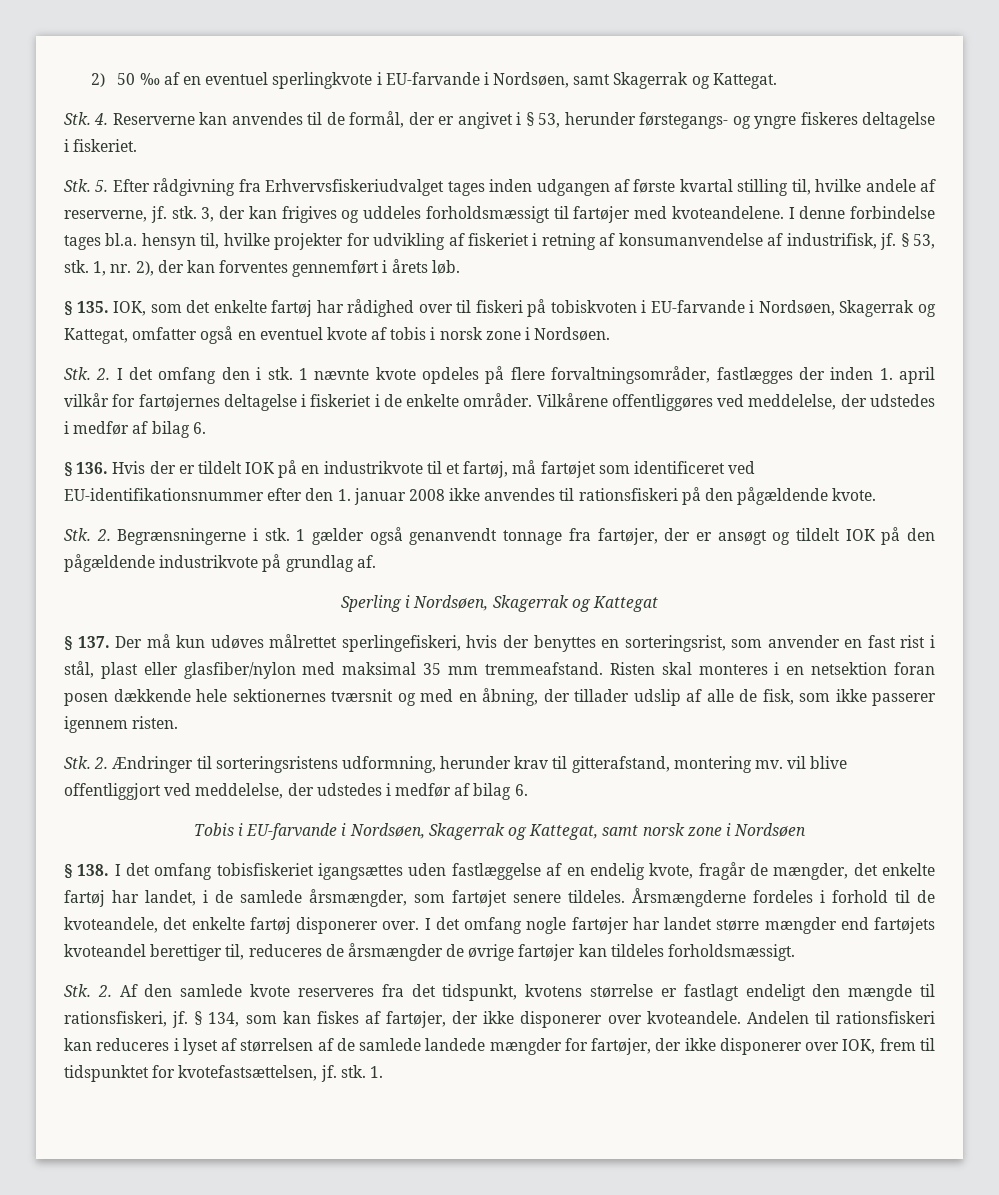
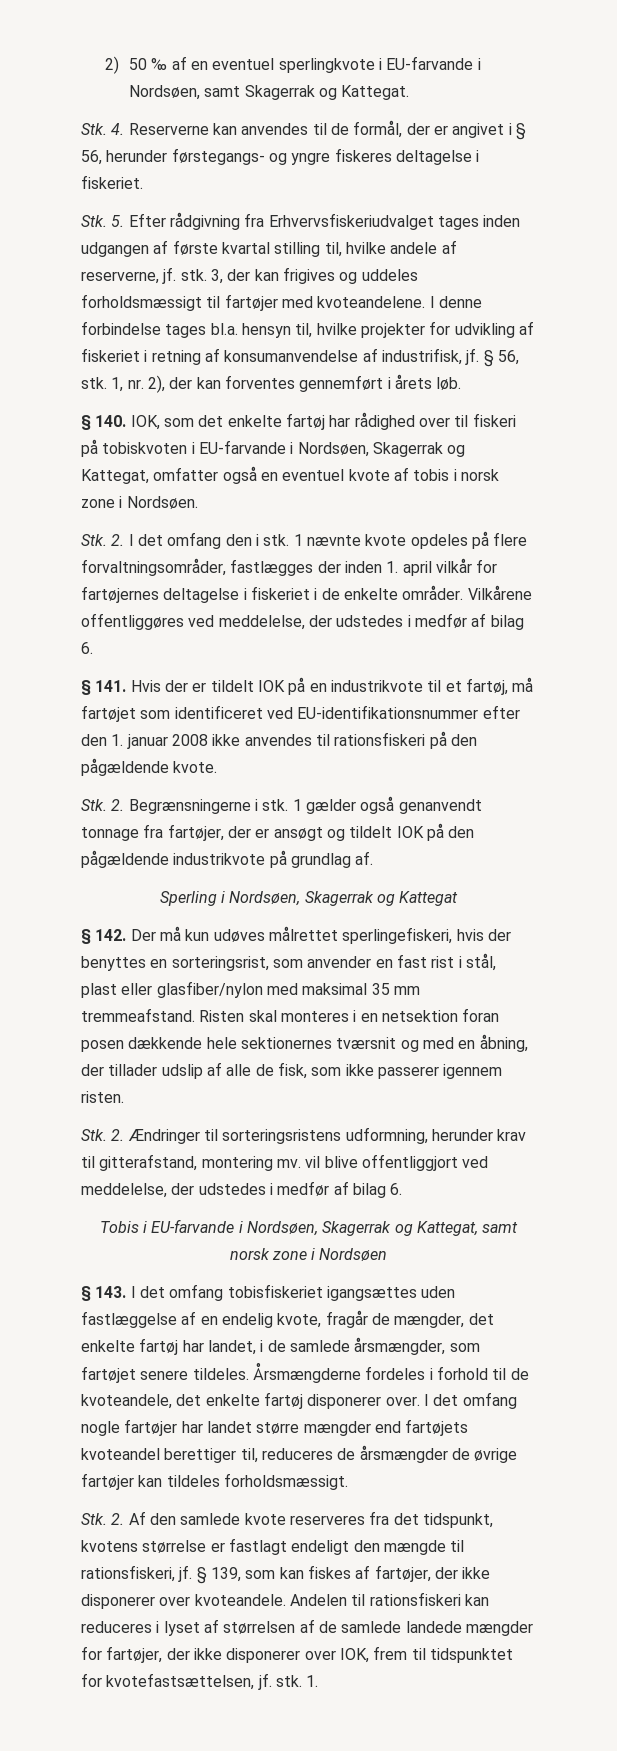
[538,113,561,128] 53, -> [81,150,102,165] 56,
[913,234,936,249] 53, -> [497,350,519,365] 56,
[76,301,109,313] 135. -> [95,415,127,427] 140.
[76,462,109,474] 136. -> [95,680,127,692] 141.
[77,636,110,648] 137. -> [95,929,127,941] 142.
[77,864,110,876] 138. -> [95,1286,127,1298] 143.
[208,1012,240,1027] 134, -> [210,1567,241,1582] 139,

